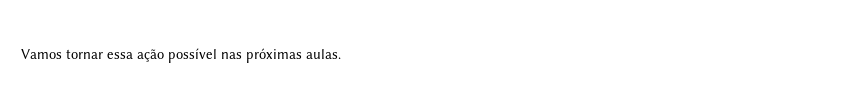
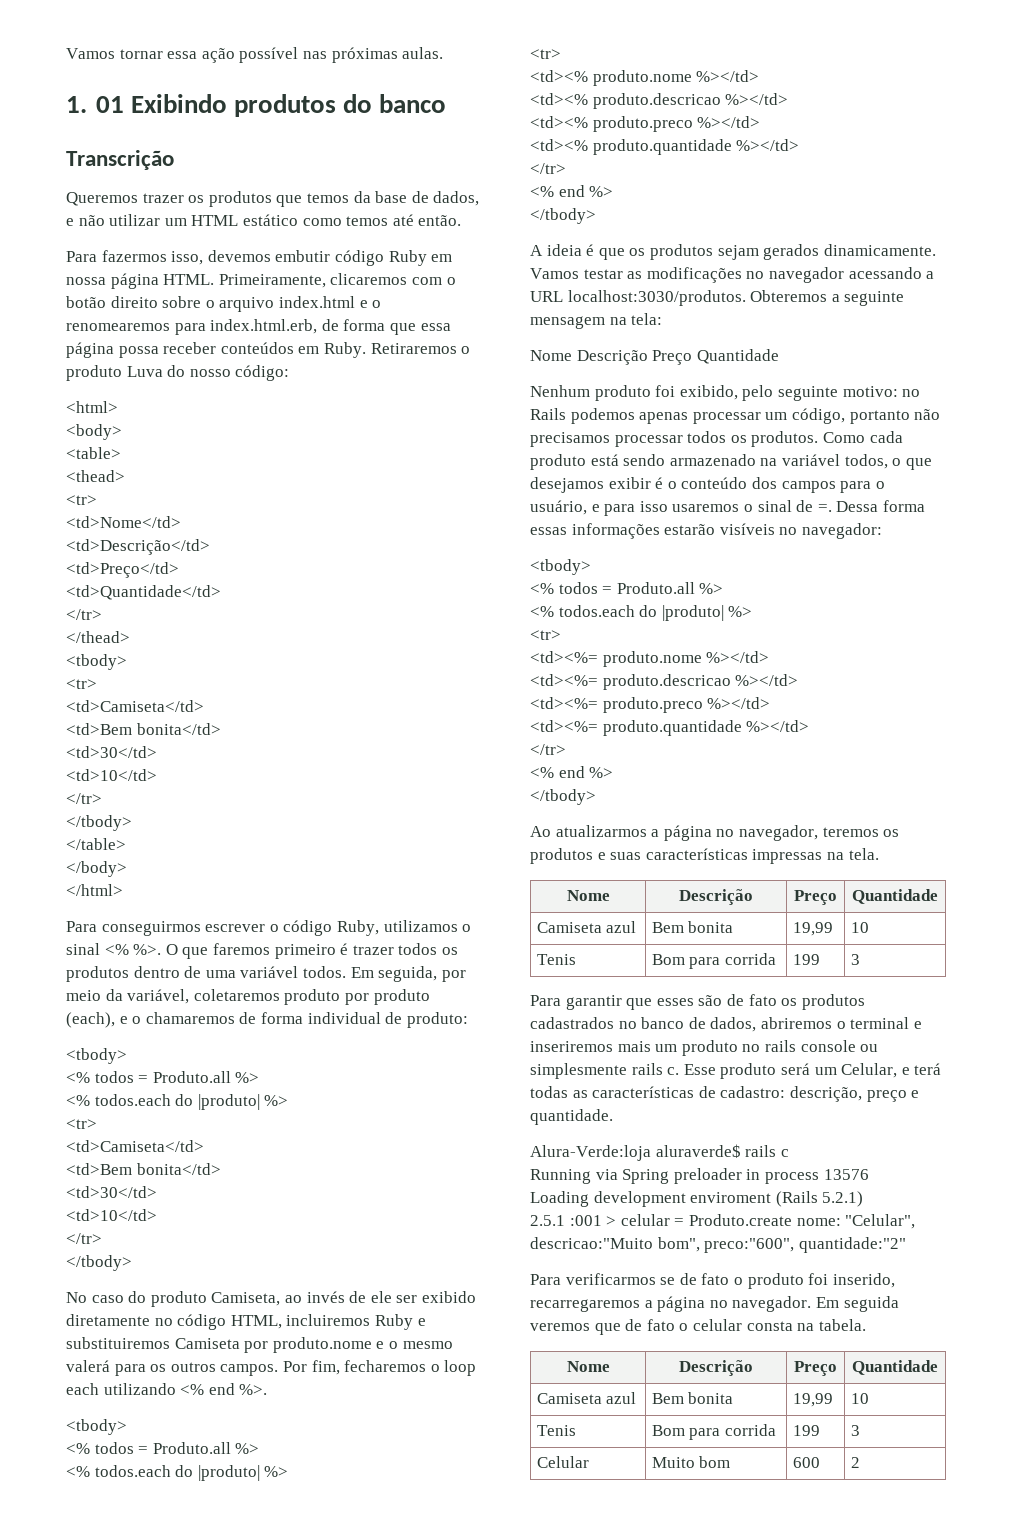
(341, 54) none -> [66,94,447,117] [66,150,174,170] [66,191,480,207] [66,214,462,226] [66,250,453,266] [66,273,456,289] [66,296,382,312] [66,319,451,335] [66,342,471,358] [66,365,290,381] [66,401,118,413] [66,424,122,440] [66,447,121,459] [66,470,125,482] [66,495,97,505] [66,516,181,528] [66,539,210,555] [66,562,179,578] [66,585,221,600] [66,609,102,620] [66,631,130,643] [66,654,127,670] [66,679,97,689] [66,700,204,712] [66,723,221,735] [66,746,157,758] [66,769,157,781] [66,793,102,804] [66,815,132,831] [66,838,126,850] [66,861,127,877] [66,884,123,896] [66,920,472,936] [66,943,458,959] [66,966,466,982] [66,989,430,1005] [66,1012,468,1028] [66,1048,127,1064] [66,1071,260,1083] [66,1094,289,1110] [66,1119,97,1129] [66,1140,204,1152] [66,1163,221,1175] [66,1186,157,1198] [66,1209,157,1221] [66,1233,102,1244] [66,1255,132,1271] [66,1291,476,1307] [66,1314,426,1330] [66,1337,453,1353] [66,1360,477,1376] [66,1383,268,1395] [66,1419,127,1435] [66,1442,260,1454] [66,1465,289,1481] [530,49,561,59] [530,70,760,86] [530,93,789,109] [530,116,761,132] [530,139,800,155] [530,163,566,174] [530,185,614,197] [530,208,596,224] [530,244,936,260] [530,267,935,283] [530,290,905,306] [530,313,663,329] [530,349,779,365] [530,385,921,401] [530,408,941,424] [530,431,903,447] [530,454,932,470] [530,477,885,493] [530,500,925,516] [530,523,882,539] [530,559,591,575] [530,582,724,594] [530,605,753,621] [530,630,561,640] [530,651,770,667] [530,674,799,690] [530,697,771,713] [530,720,810,736] [530,744,566,755] [530,766,614,778] [530,789,596,805] [530,825,900,841] [530,848,879,864] [566,890,610,901] [679,889,753,905] [794,890,837,905] [852,889,938,904] [536,921,637,933] [651,921,734,933] [792,922,833,936] [850,922,869,933] [536,954,576,965] [651,953,777,969] [792,954,820,965] [850,954,860,965] [530,994,865,1010] [530,1017,922,1032] [530,1040,879,1056] [530,1063,942,1079] [530,1086,920,1102] [530,1109,613,1125] [530,1144,789,1161] [530,1168,869,1184] [530,1191,864,1207] [530,1214,916,1229] [530,1237,906,1253] [530,1273,895,1289] [530,1296,899,1312] [530,1319,866,1335] [566,1361,610,1372] [679,1360,753,1376] [794,1361,837,1376] [852,1360,938,1375] [536,1392,637,1404] [651,1392,734,1404] [792,1393,833,1407] [850,1393,869,1404] [536,1425,576,1436] [651,1424,777,1440] [792,1425,820,1436] [850,1425,860,1436] [536,1456,589,1468] [651,1456,731,1468] [792,1457,820,1468] [850,1457,860,1468] // 1. 01 Exibindo produtos do banco // Transcrição // Queremos trazer os produtos que temos da base de dados, e não utilizar um HTML estático como temos até então. // Para fazermos isso, devemos embutir código Ruby em nossa página HTML. Primeiramente, clicaremos com o botão direito sobre o arquivo index.html e o renomearemos para index.html.erb, de forma que essa página possa receber conteúdos em Ruby. Retiraremos o produto Luva do nosso código: // <html> // <body> // <table> // <thead> // <tr> // <td>Nome</td> // <td>Descrição</td> // <td>Preço</td> // <td>Quantidade</td> // </tr> // </thead> // <tbody> // <tr> // <td>Camiseta</td> // <td>Bem bonita</td> // <td>30</td> // <td>10</td> // </tr> // </tbody> // </table> // </body> // </html> // Para conseguirmos escrever o código Ruby, utilizamos o sinal <% %>. O que faremos primeiro é trazer todos os produtos dentro de uma variável todos. Em seguida, por meio da variável, coletaremos produto por produto (each), e o chamaremos de forma individual de produto: // <tbody> // <% todos = Produto.all %> // <% todos.each do |produto| %> // <tr> // <td>Camiseta</td> // <td>Bem bonita</td> // <td>30</td> // <td>10</td> // </tr> // </tbody> // No caso do produto Camiseta, ao invés de ele ser exibido diretamente no código HTML, incluiremos Ruby e substituiremos Camiseta por produto.nome e o mesmo valerá para os outros campos. Por fim, fecharemos o loop each utilizando <% end %>. // <tbody> // <% todos = Produto.all %> // <% todos.each do |produto| %> // <tr> // <td><% produto.nome %></td> // <td><% produto.descricao %></td> // <td><% produto.preco %></td> // <td><% produto.quantidade %></td> // </tr> // <% end %> // </tbody> // A ideia é que os produtos sejam gerados dinamicamente. Vamos testar as modificações no navegador acessando a URL localhost:3030/produtos. Obteremos a seguinte mensagem na tela: // Nome Descrição Preço Quantidade // Nenhum produto foi exibido, pelo seguinte motivo: no Rails podemos apenas processar um código, portanto não precisamos processar todos os produtos. Como cada produto está sendo armazenado na variável todos, o que desejamos exibir é o conteúdo dos campos para o usuário, e para isso usaremos o sinal de =. Dessa forma essas informações estarão visíveis no navegador: // <tbody> // <% todos = Produto.all %> // <% todos.each do |produto| %> // <tr> // <td><%= produto.nome %></td> // <td><%= produto.descricao %></td> // <td><%= produto.preco %></td> // <td><%= produto.quantidade %></td> // </tr> // <% end %> // </tbody> // Ao atualizarmos a página no navegador, teremos os produtos e suas características impressas na tela. // Nome | Descrição | Preço | Quantidade // Camiseta azul | Bem bonita | 19,99 | 10 // Tenis | Bom para corrida | 199 | 3 // Para garantir que esses são de fato os produtos cadastrados no banco de dados, abriremos o terminal e inseriremos mais um produto no rails console ou simplesmente rails c. Esse produto será um Celular, e terá todas as características de cadastro: descrição, preço e quantidade. // Alura-Verde:loja aluraverde$ rails c // Running via Spring preloader in process 13576 // Loading development enviroment (Rails 5.2.1) // 2.5.1 :001 > celular = Produto.create nome: "Celular", descricao:"Muito bom", preco:"600", quantidade:"2" // Para verificarmos se de fato o produto foi inserido, recarregaremos a página no navegador. Em seguida veremos que de fato o celular consta na tabela. // Nome | Descrição | Preço | Quantidade // Camiseta azul | Bem bonita | 19,99 | 10 // Tenis | Bom para corrida | 199 | 3 // Celular | Muito bom | 600 | 2

